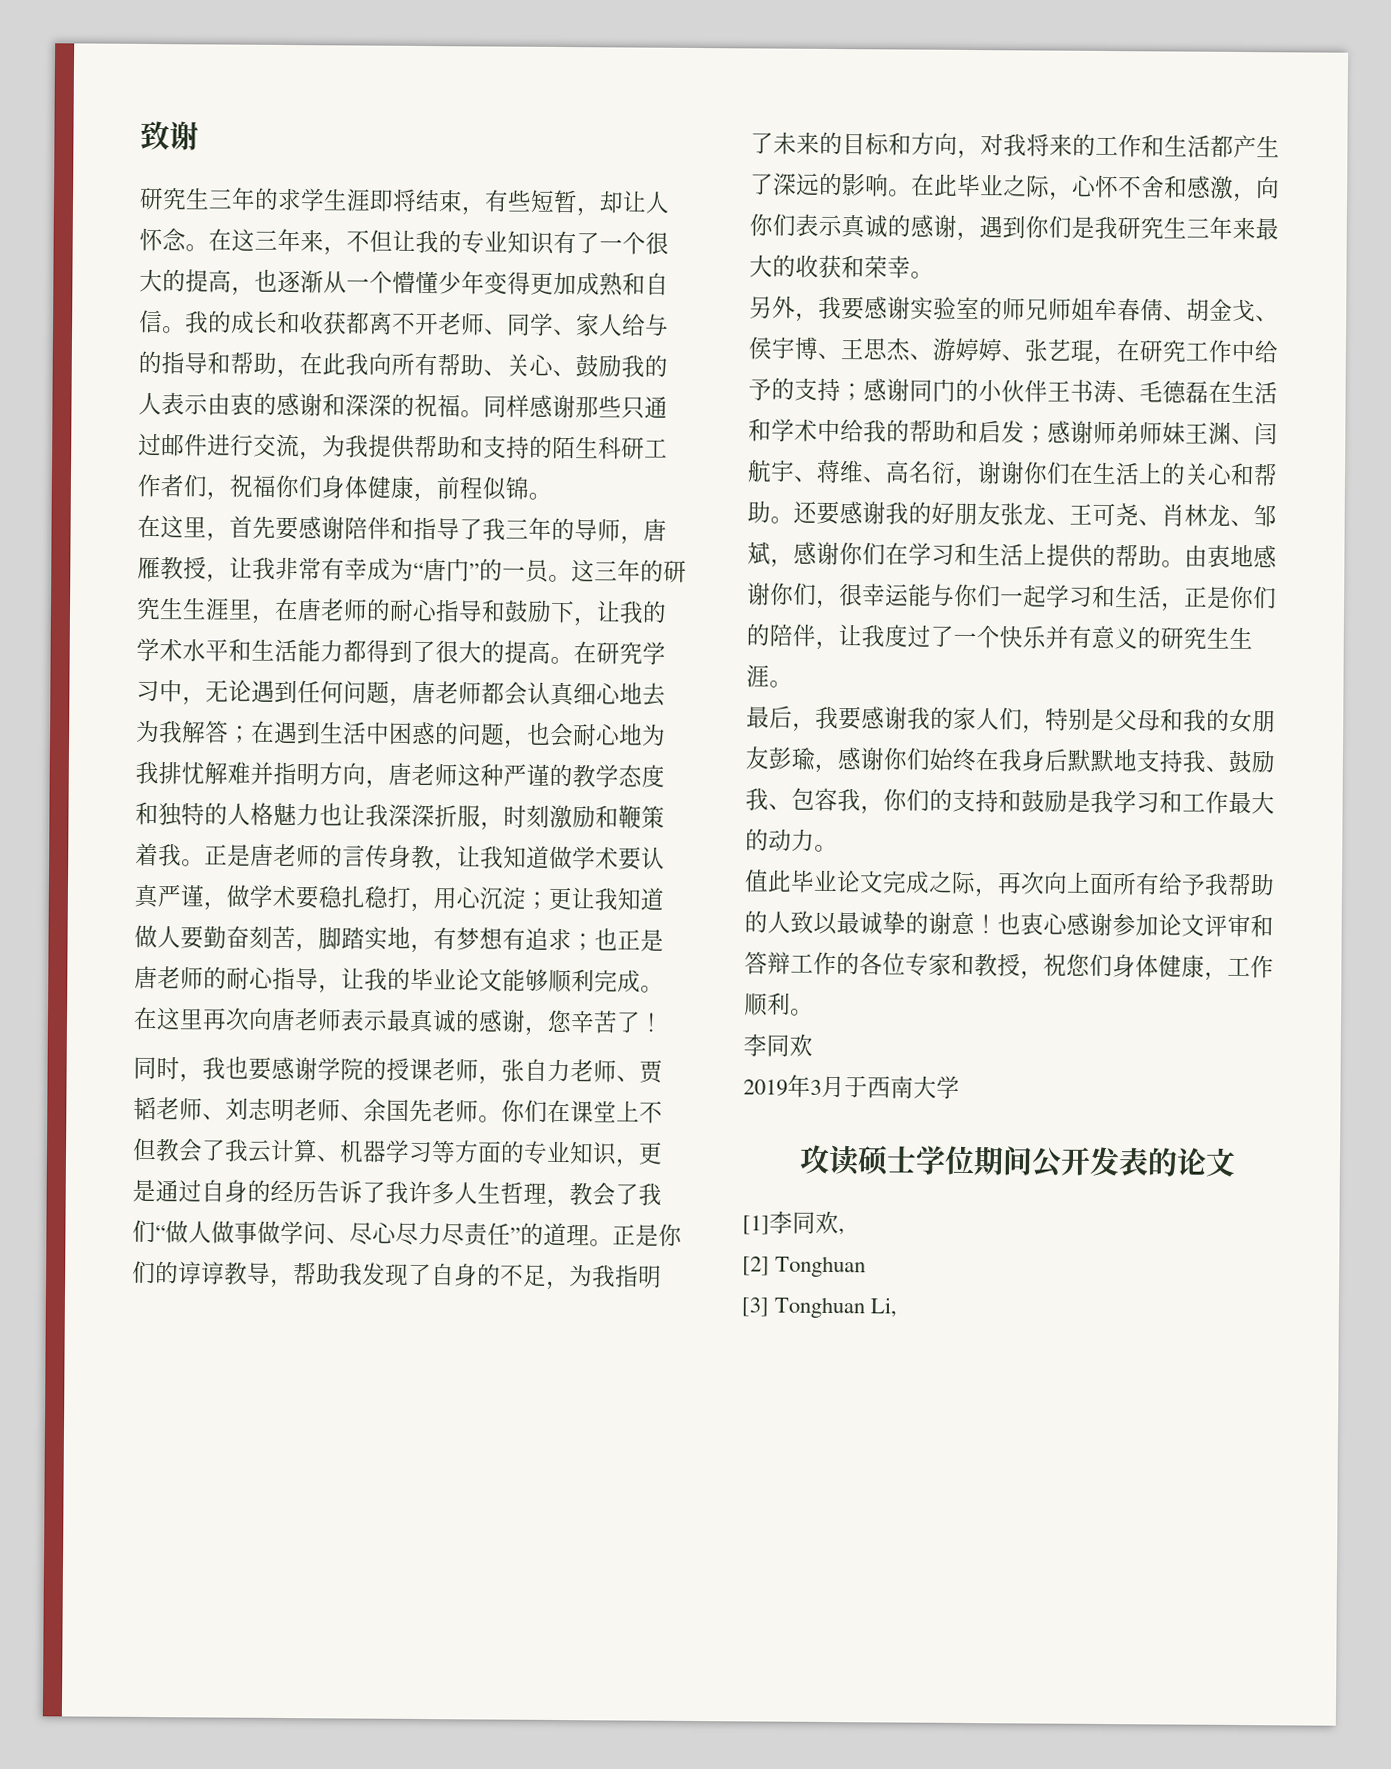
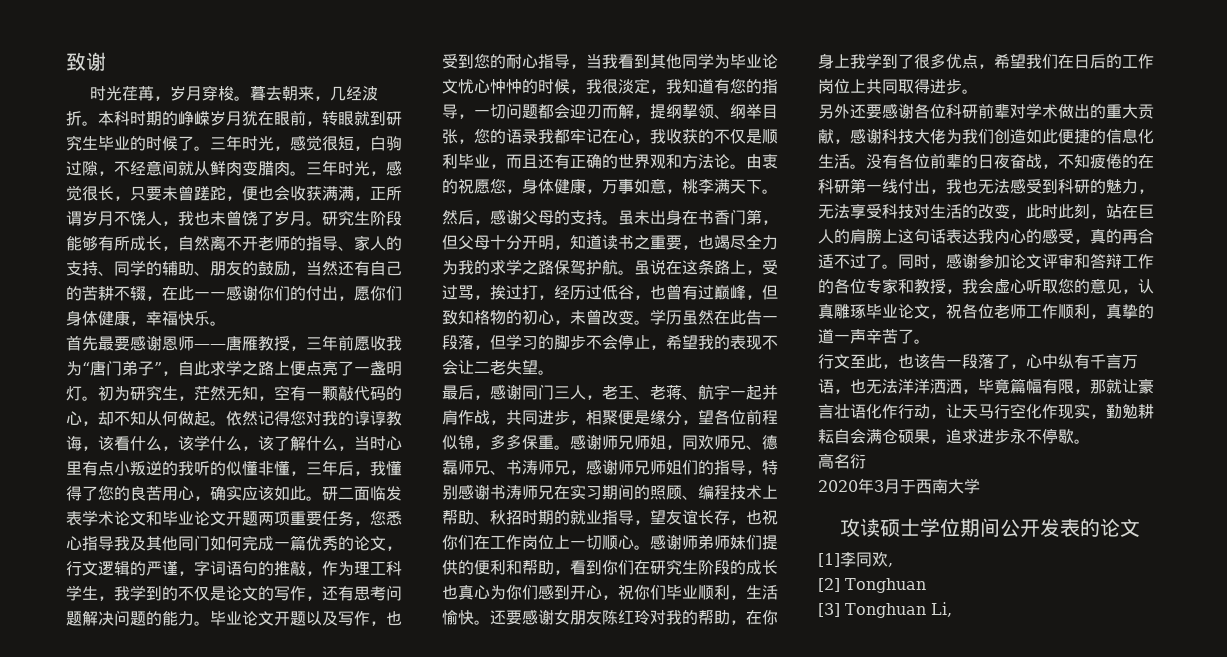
[139,187,670,217] [139,227,669,256] [139,268,669,297] [139,309,669,337] [138,350,668,379] [138,392,668,420] [138,432,668,461] [137,473,276,501] 研究生三年的求学生涯即将结束，有些短暂，却让人怀念。在这三年来，不但让我的专业知识有了一个很大的提高，也逐渐从一个懵懂少年变得更加成熟和自信。我的成长和收获都离不开老师、同学、家人给与的指导和帮助，在此我向所有帮助、关心、鼓励我的人表示由衷的感谢和深深的祝福。同样感谢那些只通过邮件进行交流，为我提供帮助和支持的陌生科研工作者们，祝福 -> [90,85,379,101] [66,110,402,126] [66,135,402,151] [66,160,402,176] [66,185,402,201] [66,210,402,226] [66,235,402,251] [66,260,402,276] [66,285,370,301] 时光荏苒，岁月穿梭。暮去朝来，几经波折。本科时期的峥嵘岁月犹在眼前，转眼就到研究生毕业的时候了。三年时光，感觉很短，白驹过隙，不经意间就从鲜肉变腊肉。三年时光，感觉很长，只要未曾蹉跎，便也会收获满满，正所谓岁月不饶人，我也未曾饶了岁月。研究生阶段能够有所成长，自然离不开老师的指导、家人的支持、同学的辅助、朋友的鼓励，当然还有自己的苦耕不辍，在此一一感谢你们的付出，愿
[436,476,552,501] [137,514,667,545] [137,555,687,583] [136,596,667,627] [136,637,666,665] [136,679,666,707] [136,719,666,749] [135,760,665,789] [135,801,665,831] [135,842,665,872] [134,883,664,913] [134,924,664,954] [134,965,664,994] [133,1006,664,1036] [133,1056,664,1085] [133,1096,663,1124] [132,1137,663,1168] [132,1178,662,1209] [132,1219,682,1247] [132,1260,662,1291] [750,131,1280,160] [750,172,1280,203] [749,213,1279,242] [749,254,934,279] [749,295,1279,323] [748,336,1279,366] [748,377,1278,405] [748,418,1278,446] [747,459,1278,488] [747,500,1277,528] [747,541,1277,569] [747,582,1277,612] [746,623,1253,651] [746,664,793,688] [746,705,1276,734] [745,746,1275,774] [745,787,1275,815] [745,828,838,853] [744,869,1275,898] [744,910,1068,936] 前程似锦。 // 在这里，首先要感谢陪伴和指导了我三年的导师，唐雁教授，让我非常有幸成为“唐门”的一员。这三年的研究生生涯里，在唐老师的耐心指导和鼓励下，让我的学术水平和生活能力都得到了很大的提高。在研究学习中，无论遇到任何问题，唐老师都会认真细心地去为我解答；在遇到生活中困惑的问题，也会耐心地为我排忧解难并指明方向，唐老师这种严谨的教学态度和独特的人格魅力也让我深深折服，时刻激励和鞭策着我。正是唐老师的言传身教，让我知道做学术要认真严谨，做学术要稳扎稳打，用心沉淀；更让我知道做人要勤奋刻苦，脚踏实地，有梦想有追求；也正是唐老师的耐心指导，让我的毕业论文能够顺利完成。在这里再次向唐老师表示最真诚的感谢，您辛苦了！ // 同时，我也要感谢学院的授课老师，张自力老师、贾韬老师、刘志明老师、余国先老师。你们在课堂上不但教会了我云计算、机器学习等方面的专业知识，更是通过自身的经历告诉了我许多人生哲理，教会了我们“做人做事做学问、尽心尽力尽责任”的道理。正是你们的谆谆教导，帮助我发现了自身的不足，为我指明了未来的目标和方向，对我将来的工作和生活都产生了深远的影响。在此毕业之际，心怀不舍和感激，向你们表示真诚的感谢，遇到你们是我研究生三年来最大的收获和荣幸。 // 另外，我要感谢实验室的师兄师姐牟春倩、胡金戈、侯宇博、王思杰、游婷婷、张艺琨，在研究工作中给予的支持；感谢同门的小伙伴王书涛、毛德磊在生活和学术中给我的帮助和启发；感谢师弟师妹王渊、闫航宇、蒋维、高名衍，谢谢你们在生活上的关心和帮助。还要感谢我的好朋友张龙、王可尧、肖林龙、邹斌，感谢你们在学习和生活上提供的帮助。由衷地感谢你们，很幸运能与你们一起学习和生活，正是你们的陪伴，让我度过了一个快乐并有意义的研究生生涯。 // 最后，我要感谢我的家人们，特别是父母和我的女朋友彭瑜，感谢你们始终在我身后默默地支持我、鼓励我、包容我，你们的支持和鼓励是我学习和工作最大的动力。 // 值此毕业论文完成之际，再次向上面所有给予我帮助的人致以最诚挚的谢意！也衷心 -> [146,310,226,326] [66,335,402,351] [66,360,402,376] [66,385,402,401] [66,410,402,426] [66,435,402,451] [66,460,402,476] [66,485,402,501] [66,510,402,526] [66,535,402,551] [66,560,402,576] [66,585,402,601] [66,610,402,626] [442,53,778,69] [442,78,778,94] [442,103,778,119] [442,128,778,144] [442,154,778,169] [442,178,778,194] [442,209,778,225] [442,234,778,250] [442,259,778,275] [442,284,778,300] [442,309,778,325] [442,334,778,350] [442,359,554,375] [442,384,778,400] [442,409,778,425] [442,434,778,450] [442,459,778,475] [442,484,778,500] [442,509,778,525] [442,534,778,550] [442,559,778,575] [442,584,778,600] [442,609,778,625] [818,53,1154,69] [818,79,978,94] [818,103,1154,119] [818,128,1154,144] [818,153,1154,169] [818,178,1154,194] [818,204,1154,219] [818,228,1154,244] [818,254,946,269] 幸福快乐。 // 首先最要感谢恩师——唐雁教授，三年前愿收我为“唐门弟子”，自此求学之路上便点亮了一盏明灯。初为研究生，茫然无知，空有一颗敲代码的心，却不知从何做起。依然记得您对我的谆谆教诲，该看什么，该学什么，该了解什么，当时心里有点小叛逆的我听的似懂非懂，三年后，我懂得了您的良苦用心，确实应该如此。研二面临发表学术论文和毕业论文开题两项重要任务，您悉心指导我及其他同门如何完成一篇优秀的论文，行文逻辑的严谨，字词语句的推敲，作为理工科学生，我学到的不仅是论文的写作，还有思考问题解决问题的能力。毕业论文开题以及写作，也受到您的耐心指导，当我看到其他同学为毕业论文忧心忡忡的时候，我很淡定，我知道有您的指导，一切问题都会迎刃而解，提纲挈领、纲举目张，您的语录我都牢记在心，我收获的不仅是顺利毕业，而且还有正确的世界观和方法论。由衷的祝愿您，身体健康，万事如意，桃李满天下。 // 然后，感谢父母的支持。虽未出身在书香门第，但父母十分开明，知道读书之重要，也竭尽全力为我的求学之路保驾护航。虽说在这条路上，受过骂，挨过打，经历过低谷，也曾有过巅峰，但致知格物的初心，未曾改变。学历虽然在此告一段落，但学习的脚步不会停止，希望我的表现不会让二老失望。 // 最后，感谢同门三人，老王、老蒋、航宇一起并肩作战，共同进步，相聚便是缘分，望各位前程似锦，多多保重。感谢师兄师姐，同欢师兄、德磊师兄、书涛师兄，感谢师兄师姐们的指导，特别感谢书涛师兄在实习期间的照顾、编程技术上帮助、秋招时期的就业指导，望友谊长存，也祝你们在工作岗位上一切顺心。感谢师弟师妹们提供的便利和帮助，看到你们在研究生阶段的成长也真心为你们感到开心，祝你们毕业顺利，生活愉快。还要感谢女朋友陈红玲对我的帮助，在你身上我学到了很多优点，希望我们在日后的工作岗位上共同取得进步。 // 另外还要感谢各位科研前辈对学术做出的重大贡献，感谢科技大佬为我们创造如此便捷的信息化生活。没有各位前辈的日夜奋战，不知疲倦的在科研第一线付出，我也无法感受到科研的魅力，无法享受科技对生活的改变，此时此刻，站在巨人的肩膀上这句话表达我内心的感受，真的再合适不过了。同时，
[1043,953,1274,981] [744,992,814,1017] [743,1033,813,1057] [743,1079,788,1096] 祝您们身体健康，工作顺利。 // 李同欢 // 2019 -> [962,278,1154,294] [818,303,1154,319] [818,329,930,344] [818,354,1138,369] [818,378,1154,394] [818,403,1154,419] [818,428,1090,444] [818,453,866,469] [818,480,858,492] 我会虚心听取您的意见，认真雕琢毕业论文，祝各位老师工作顺利，真挚的道一声辛苦了。 // 行文至此，也该告一段落了，心中纵有千言万语，也无法洋洋洒洒，毕竟篇幅有限，那就让豪言壮语化作行动，让天马行空化作现实，勤勉耕耘自会满仓硕果，追求进步永不停歇。 // 高名衍 // 2020

